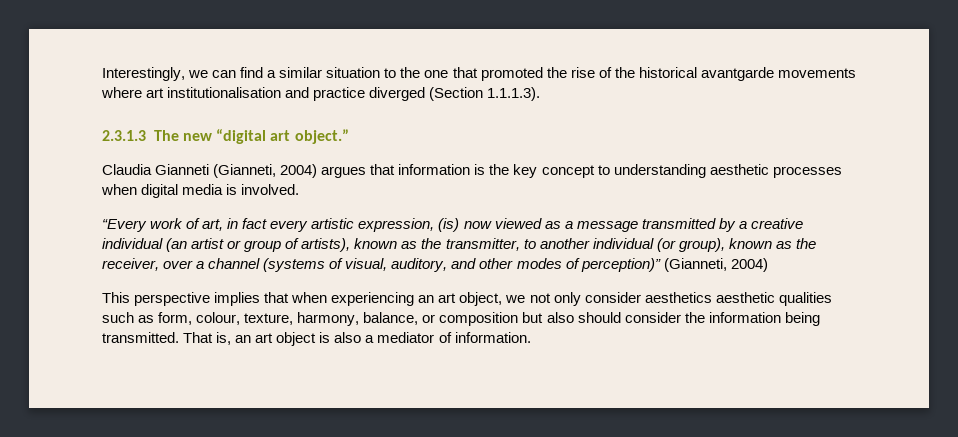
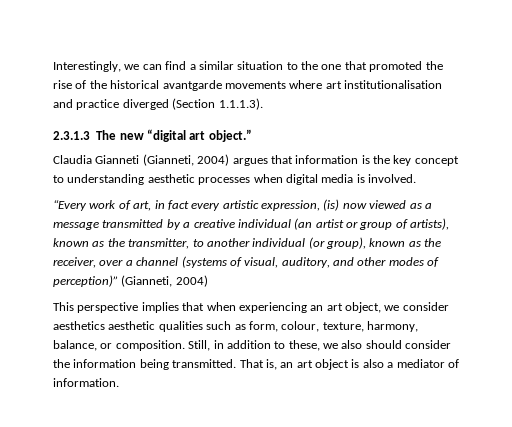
[529,292,581,306] not only -> (400, 308) none
[439,312,544,326] composition but -> [115,340,338,351] composition. Still, in addition to these, we

